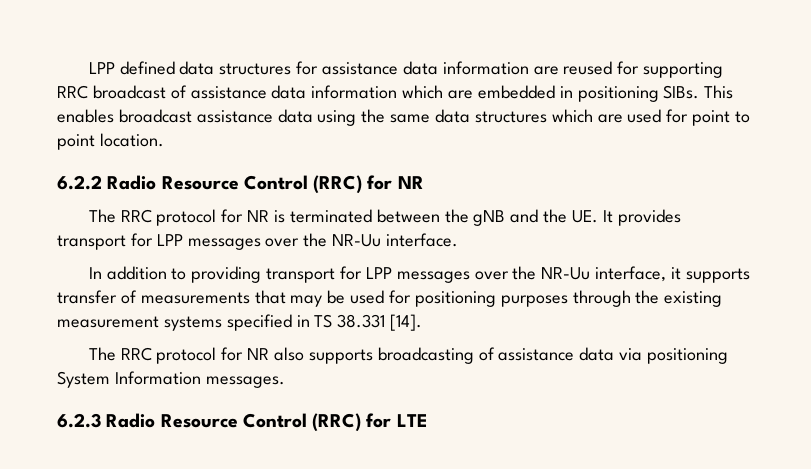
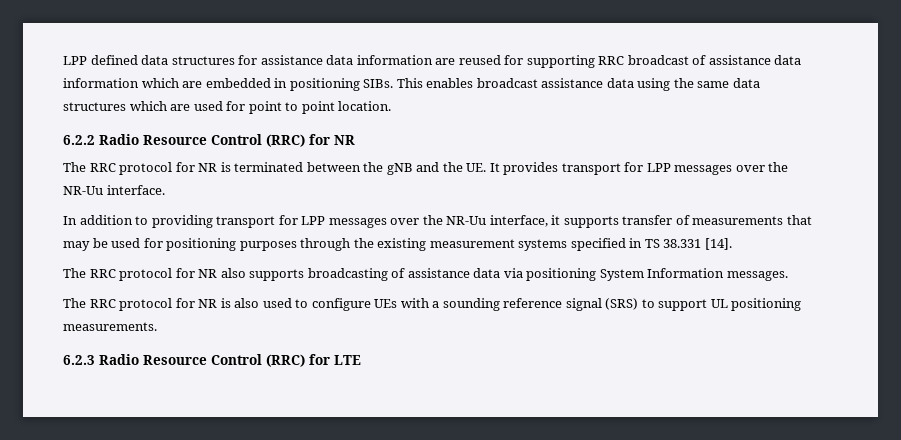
(285, 382) none -> [63,298,802,311] [63,322,157,331] // The RRC protocol for NR is also used to configure UEs with a sounding reference signal (SRS) to support UL positioning measurements.

